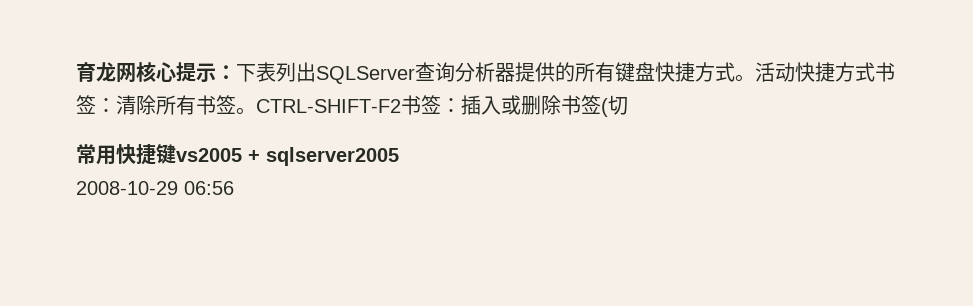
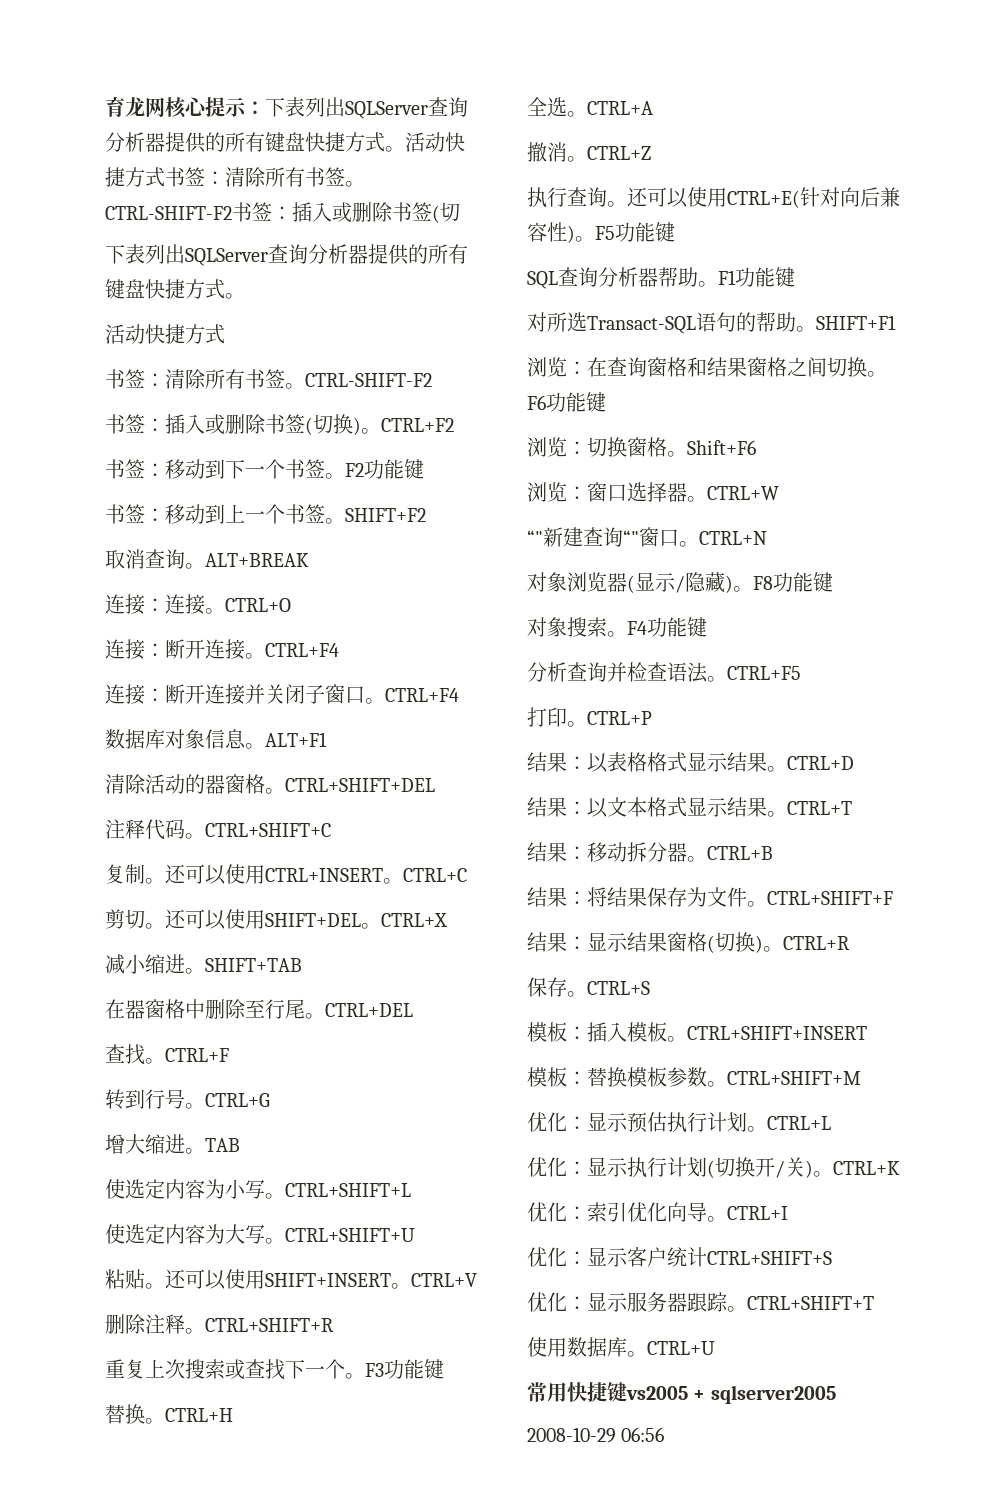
(628, 105) none -> [105,244,468,266] [105,279,245,299] [105,324,225,344] [105,369,432,389] [105,414,454,435] [105,459,424,479] [105,504,426,524] [105,549,309,569] [105,594,291,615] [105,639,339,660] [105,684,459,705] [105,729,327,749] [105,774,435,794] [105,819,331,840] [105,864,467,885] [105,909,447,930] [105,954,302,974] [105,999,413,1019] [105,1044,229,1065] [105,1089,270,1110] [105,1134,240,1154] [105,1179,411,1199] [105,1224,415,1244] [105,1269,477,1290] [105,1314,334,1334] [105,1359,444,1380] [105,1404,233,1424] [527,97,653,117] [527,142,651,162] [527,187,900,208] [527,222,675,243] [527,267,795,289] [527,312,896,334] [527,357,887,377] [527,392,606,412] [527,437,756,457] [527,482,779,502] [527,527,767,547] [527,572,833,593] [527,617,707,637] [527,662,801,683] [527,707,652,727] [527,752,854,773] [527,797,852,818] [527,842,773,862] [527,887,893,907] [527,932,850,953] [527,977,650,997] [527,1022,867,1042] [527,1067,861,1087] [527,1112,831,1133] [527,1157,900,1178] [527,1202,788,1222] [527,1247,832,1267] [527,1292,874,1312] [527,1337,715,1357] // 下表列出SQLServer查询分析器提供的所有键盘快捷方式。 // 活动快捷方式 // 书签：清除所有书签。CTRL-SHIFT-F2 // 书签：插入或删除书签(切换)。CTRL+F2 // 书签：移动到下一个书签。F2功能键 // 书签：移动到上一个书签。SHIFT+F2 // 取消查询。ALT+BREAK // 连接：连接。CTRL+O // 连接：断开连接。CTRL+F4 // 连接：断开连接并关闭子窗口。CTRL+F4 // 数据库对象信息。ALT+F1 // 清除活动的器窗格。CTRL+SHIFT+DEL // 注释代码。CTRL+SHIFT+C // 复制。还可以使用CTRL+INSERT。CTRL+C // 剪切。还可以使用SHIFT+DEL。CTRL+X // 减小缩进。SHIFT+TAB // 在器窗格中删除至行尾。CTRL+DEL // 查找。CTRL+F // 转到行号。CTRL+G // 增大缩进。TAB // 使选定内容为小写。CTRL+SHIFT+L // 使选定内容为大写。CTRL+SHIFT+U // 粘贴。还可以使用SHIFT+INSERT。CTRL+V // 删除注释。CTRL+SHIFT+R // 重复上次搜索或查找下一个。F3功能键 // 替换。CTRL+H // 全选。CTRL+A // 撤消。CTRL+Z // 执行查询。还可以使用CTRL+E(针对向后兼容性)。F5功能键 // SQL查询分析器帮助。F1功能键 // 对所选Transact-SQL语句的帮助。SHIFT+F1 // 浏览：在查询窗格和结果窗格之间切换。F6功能键 // 浏览：切换窗格。Shift+F6 // 浏览：窗口选择器。CTRL+W // “"新建查询“"窗口。CTRL+N // 对象浏览器(显示/隐藏)。F8功能键 // 对象搜索。F4功能键 // 分析查询并检查语法。CTRL+F5 // 打印。CTRL+P // 结果：以表格格式显示结果。CTRL+D // 结果：以文本格式显示结果。CTRL+T // 结果：移动拆分器。CTRL+B // 结果：将结果保存为文件。CTRL+SHIFT+F // 结果：显示结果窗格(切换)。CTRL+R // 保存。CTRL+S // 模板：插入模板。CTRL+SHIFT+INSERT // 模板：替换模板参数。CTRL+SHIFT+M // 优化：显示预估执行计划。CTRL+L // 优化：显示执行计划(切换开/关)。CTRL+K // 优化：索引优化向导。CTRL+I // 优化：显示客户统计CTRL+SHIFT+S // 优化：显示服务器跟踪。CTRL+SHIFT+T // 使用数据库。CTRL+U

